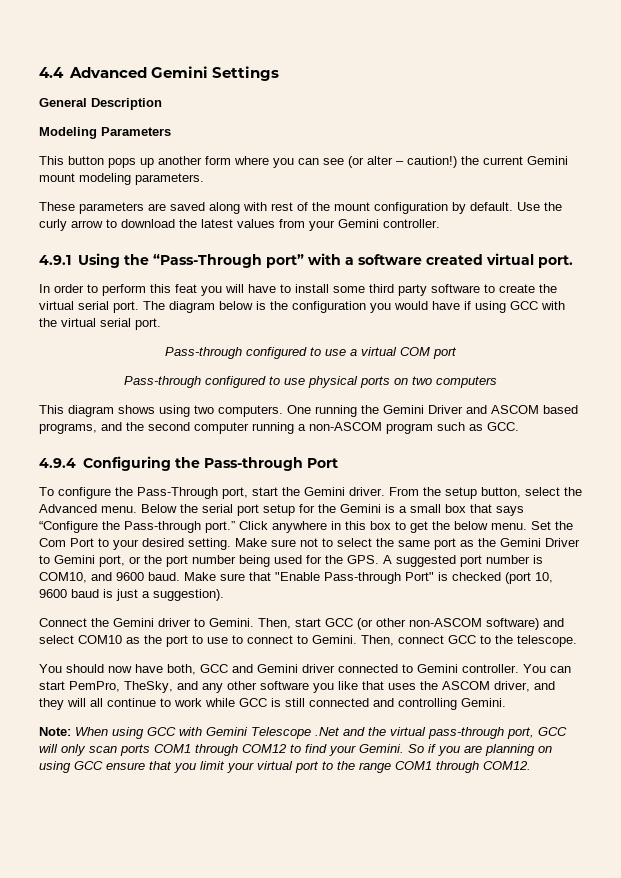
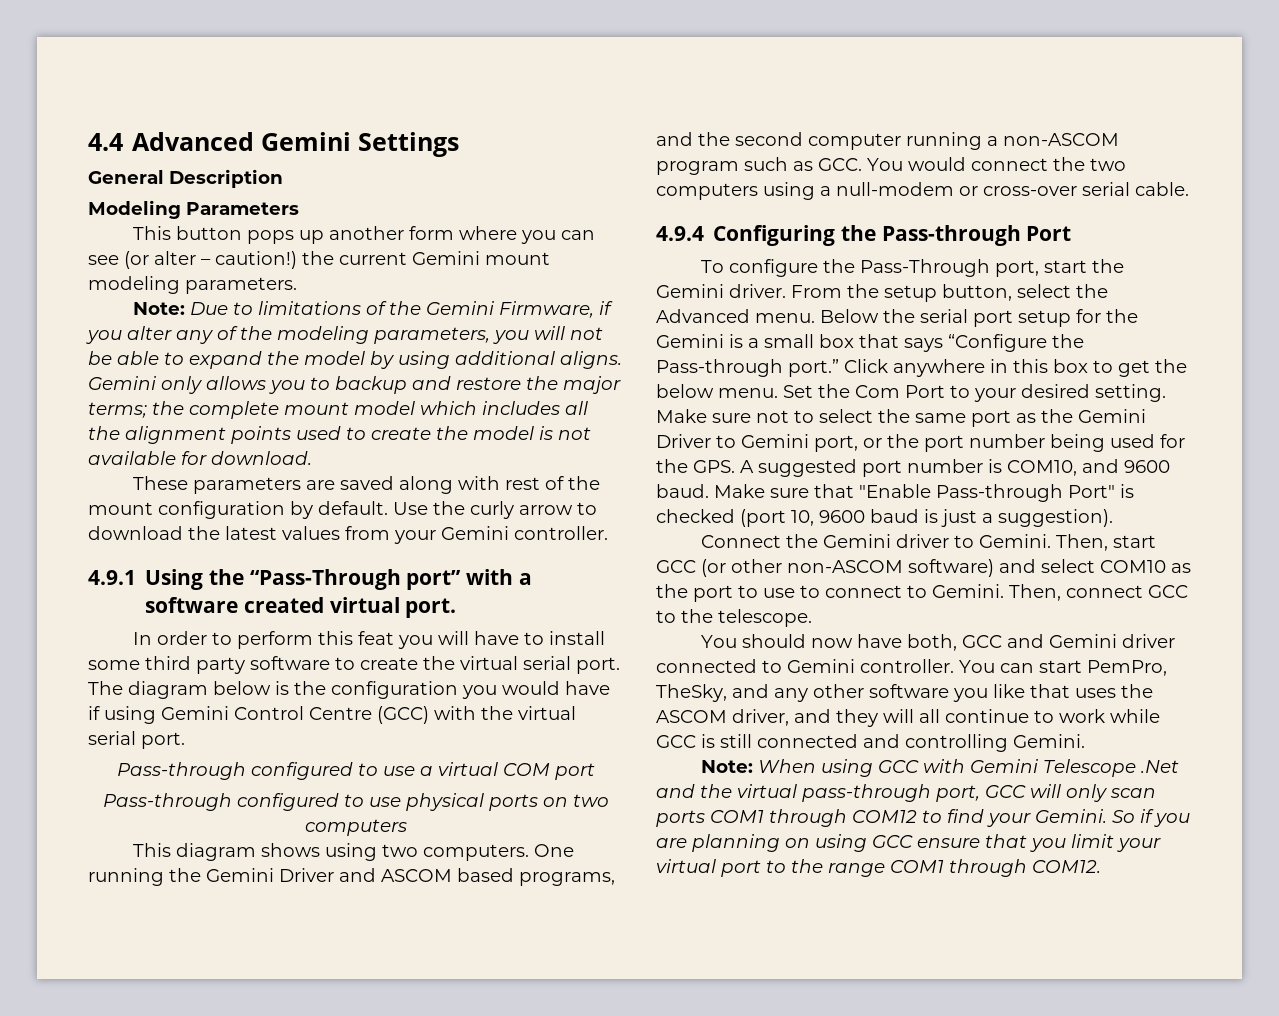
(204, 179) none -> [133,301,614,318] [86,326,603,344] [88,351,622,369] [88,376,621,394] [88,401,588,419] [88,426,591,444] [88,451,312,465] // Note: Due to limitations of the Gemini Firmware, if you alter any of the modeling parameters, you will not be able to expand the model by using additional aligns. Gemini only allows you to backup and restore the major terms; the complete mount model which includes all the alignment points used to create the model is not available for download.
[510,301,538,310] GCC -> [161,706,429,724] Gemini Control Centre (GCC)
(519, 426) none -> [867,157,1126,171] [656,182,1189,200] You would connect the two computers using a null-modem or cross-over serial cable.

